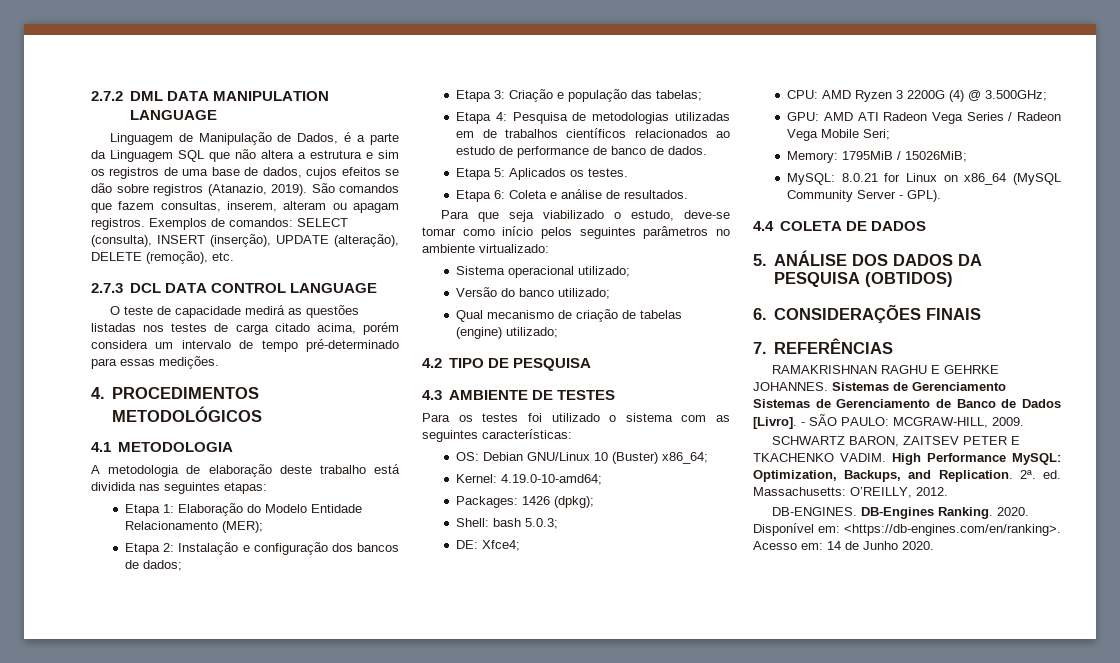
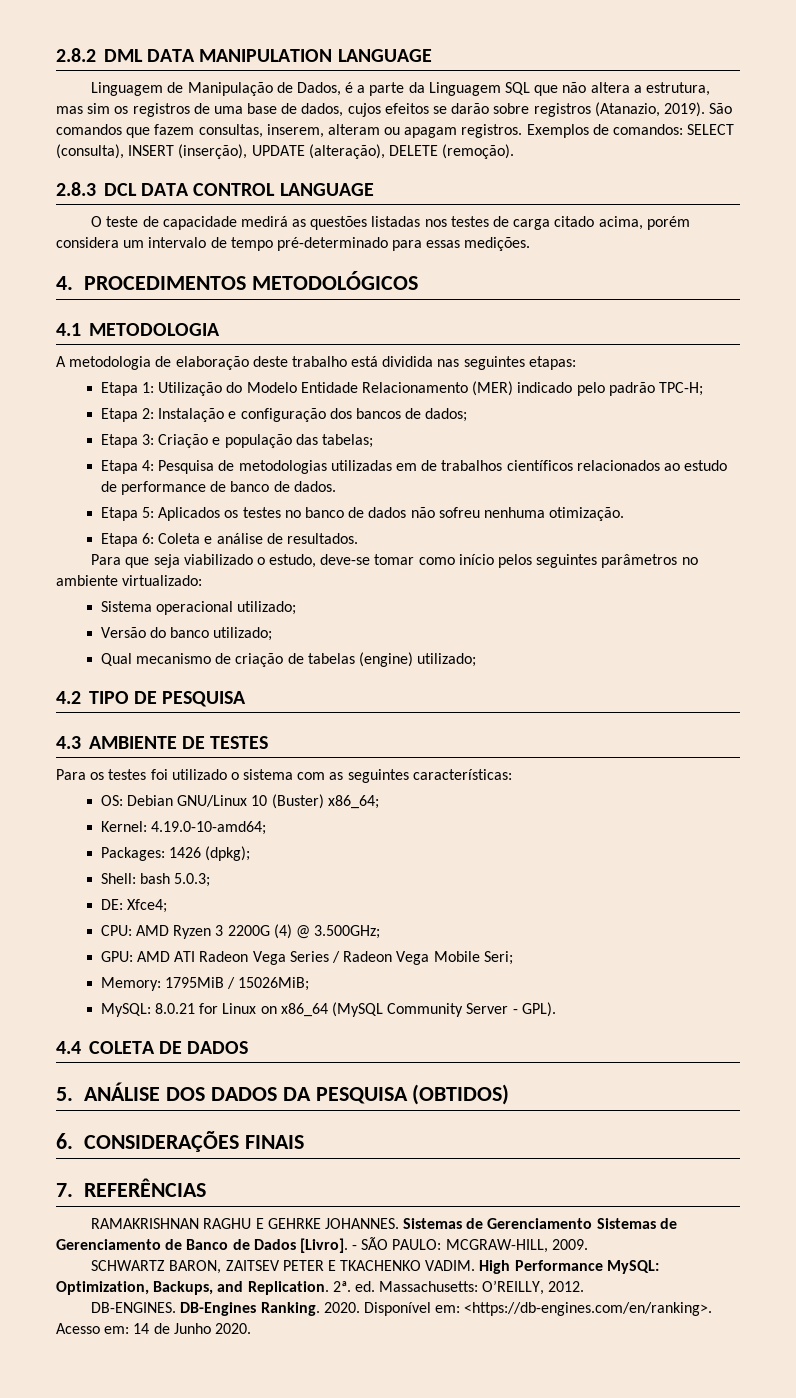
[91,91,123,101] 2.7.2 -> [56,48,96,62] 2.8.2
[310,150,373,159] estrutura e -> [645,82,710,96] [56,106,83,114] estrutura, mas
[91,183,112,193] dão -> [451,103,490,114] darão
[146,251,234,264] [91,283,123,293] (remoção), etc. // 2.7.3 -> [442,144,515,159] [56,182,96,196] (remoção). // 2.8.3
[178,503,244,516] Elaboração -> [158,382,223,396] Utilização
[222,521,264,533] (MER); -> [472,381,703,396] (MER) indicado pelo padrão TPC-H;
[588,168,629,177] testes. -> [242,507,625,521] testes no banco de dados não sofreu nenhuma otimização.

